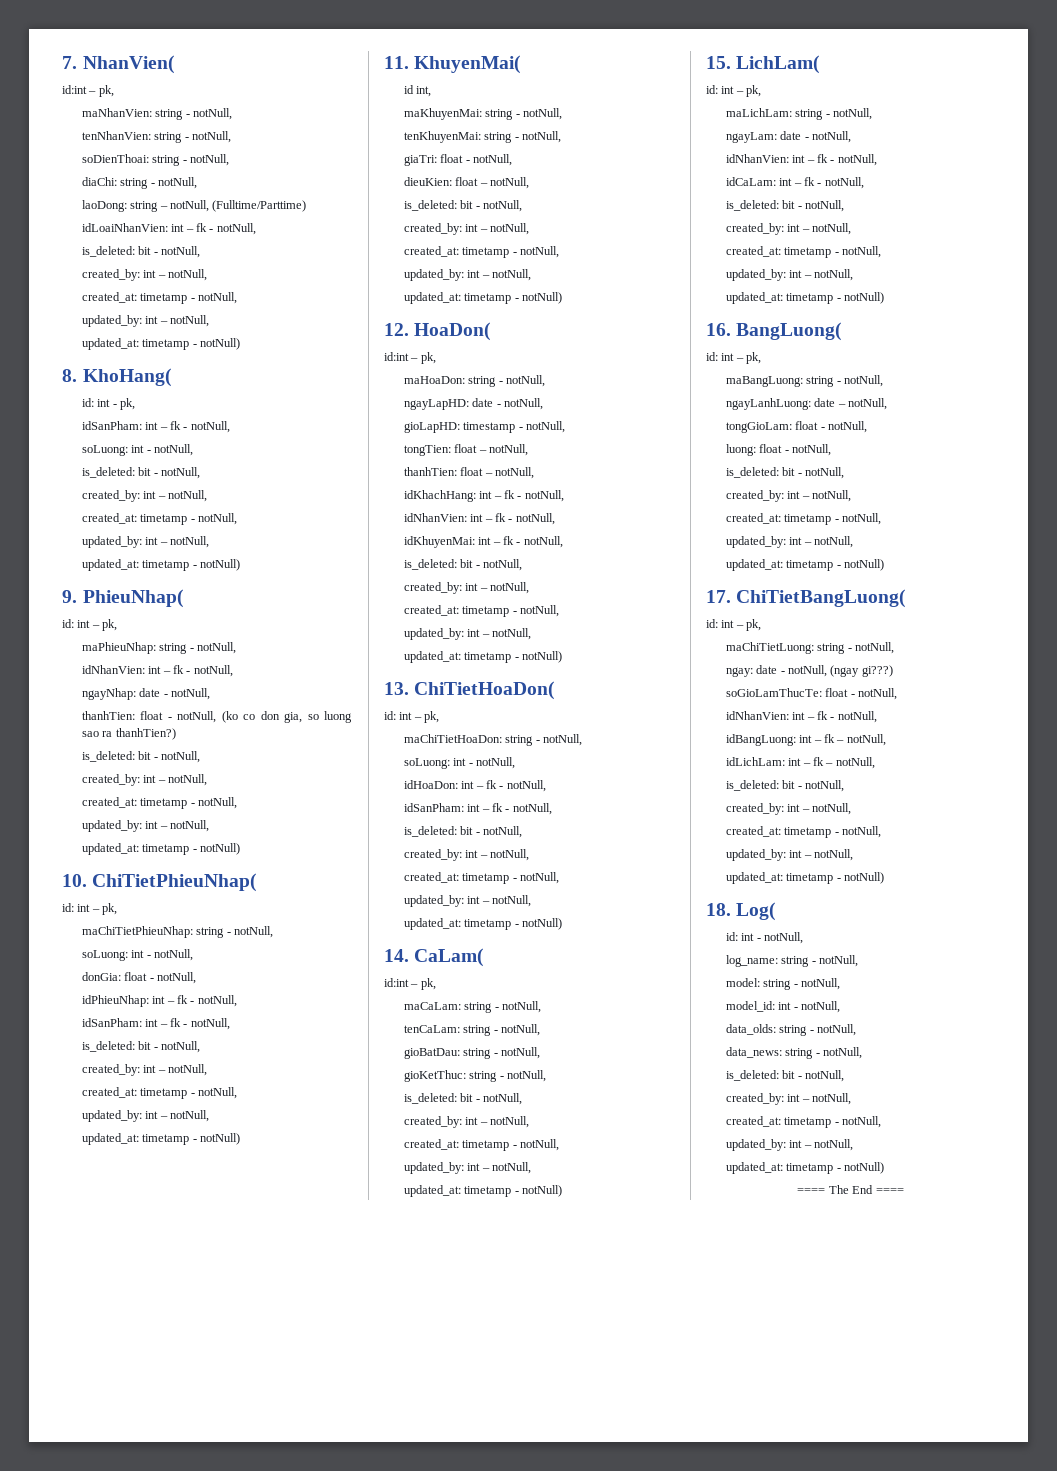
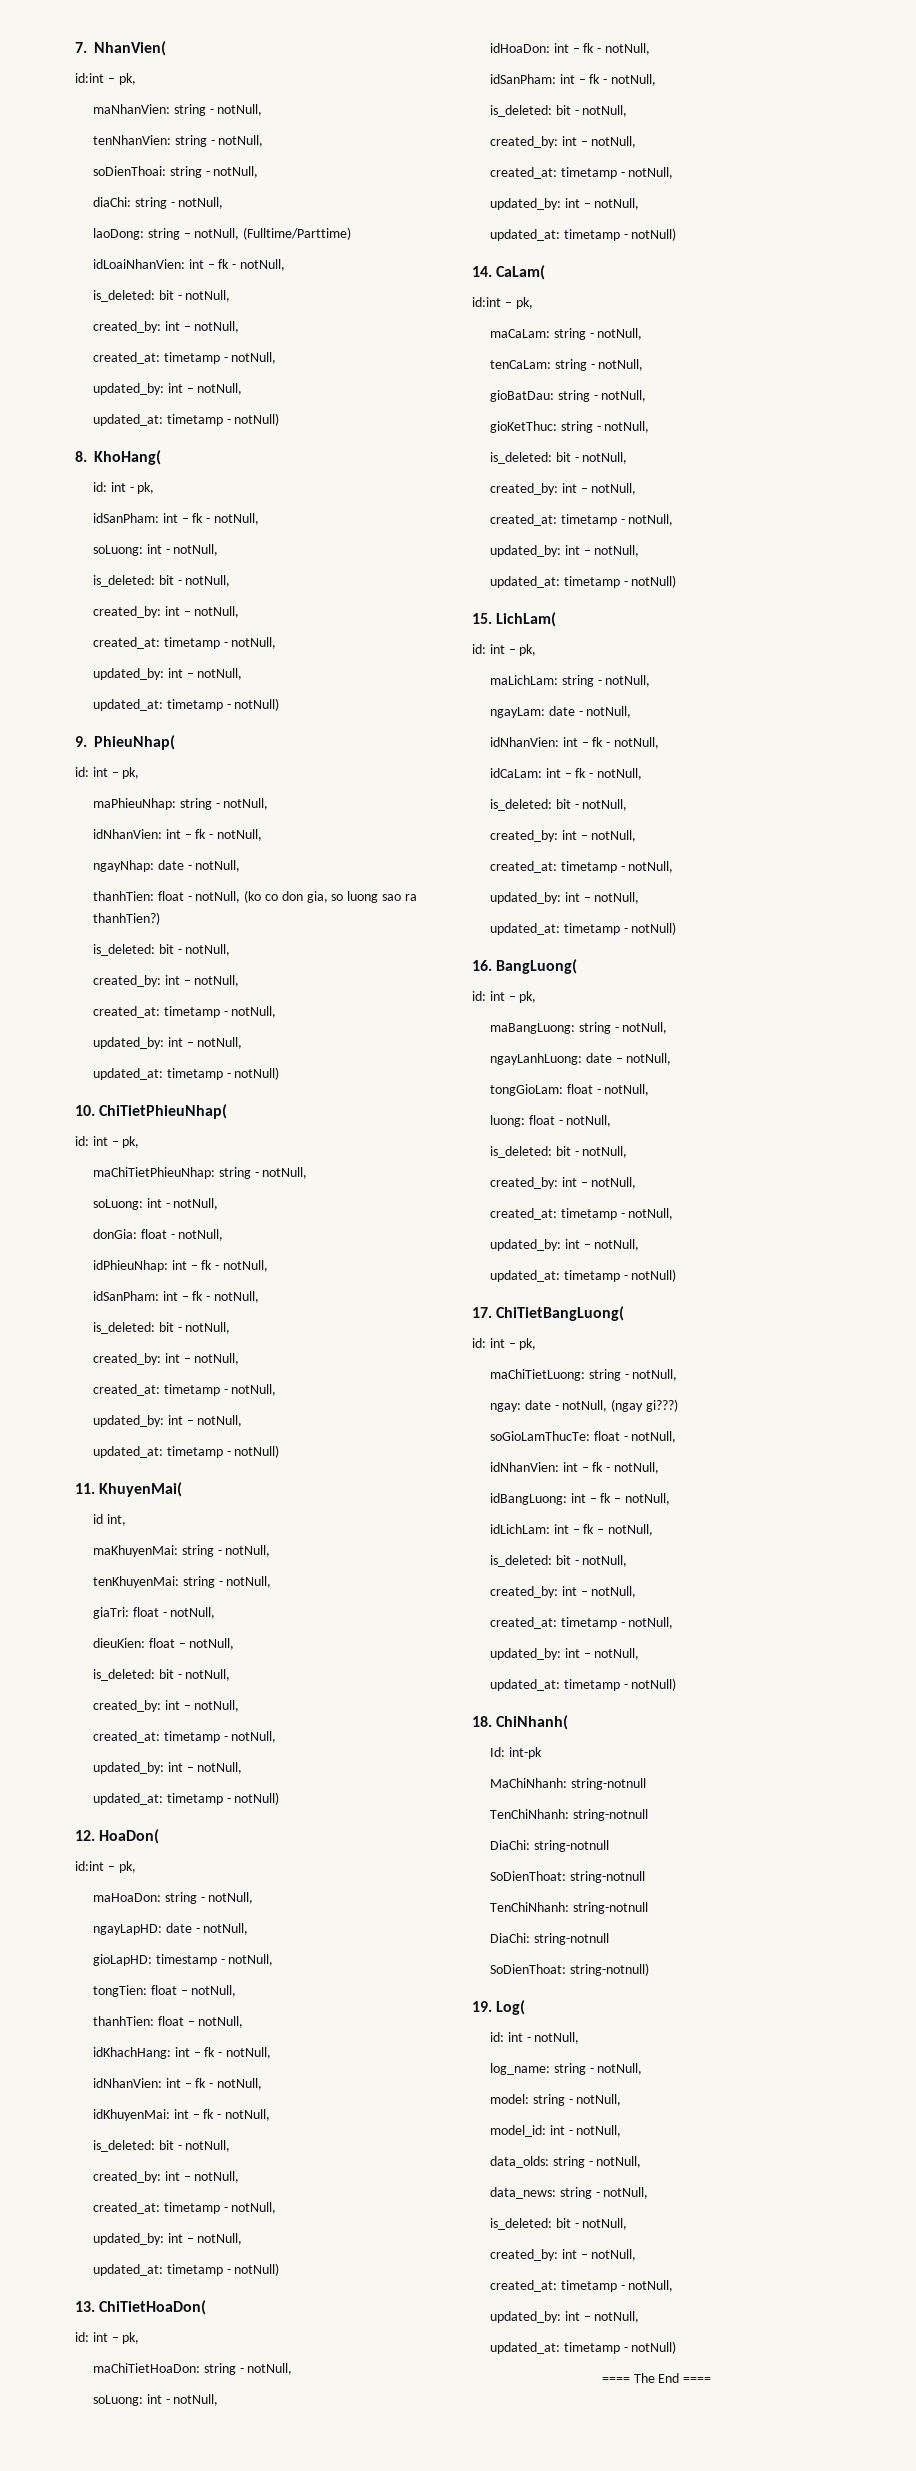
(731, 909) none -> [496,1715,569,1730] [490,1747,542,1759] [490,1778,646,1790] [490,1809,648,1821] [490,1840,609,1852] [490,1871,645,1883] [490,1902,648,1914] [490,1933,609,1945] [490,1963,649,1976] [472,2001,492,2012] ChiNhanh( // Id: int-pk // MaChiNhanh: string-notnull // TenChiNhanh: string-notnull // DiaChi: string-notnull // SoDienThoat: string-notnull // TenChiNhanh: string-notnull // DiaChi: string-notnull // SoDienThoat: string-notnull) // 19.

